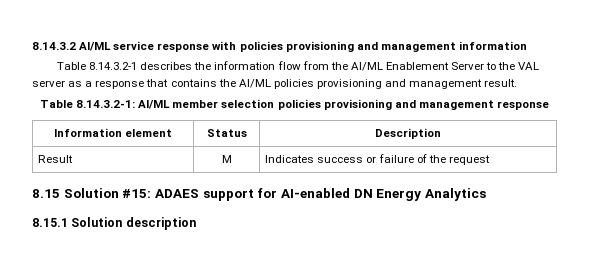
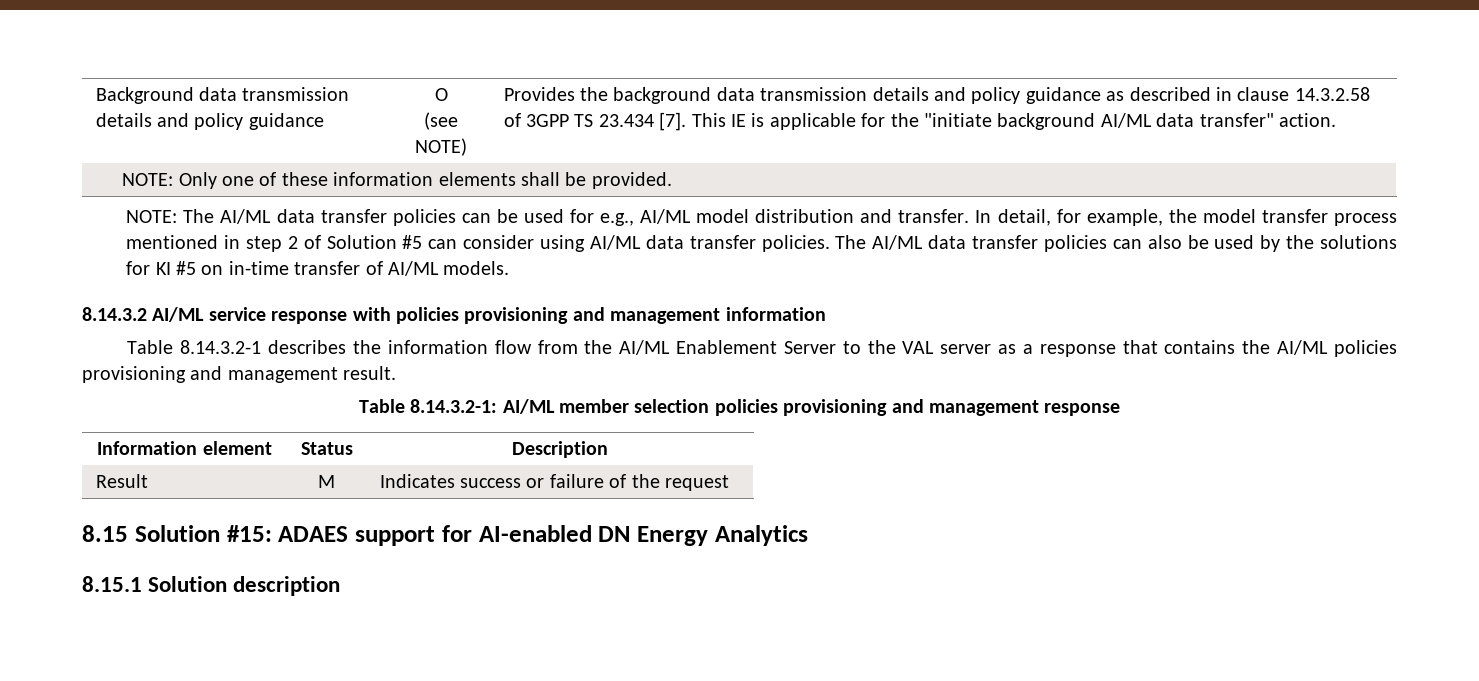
(32, 46) none -> [95,87,350,104] [95,113,324,130] [434,88,448,101] [424,112,458,130] [415,138,467,156] [503,87,1370,104] [503,112,1337,131] [122,172,672,189] [126,209,1397,226] [126,235,1398,252] [126,261,510,276] Background data transmission details and policy guidance | O // (see NOTE) | Provides the background data transmission details and policy guidance as described in clause 14.3.2.58 of 3GPP TS 23.434 [7]. This IE is applicable for the "initiate background AI/ML data transfer" action. // NOTE: Only one of these information elements shall be provided. // NOTE: The AI/ML data transfer policies can be used for e.g., AI/ML model distribution and transfer. In detail, for example, the model transfer process mentioned in step 2 of Solution #5 can consider using AI/ML data transfer policies. The AI/ML data transfer policies can also be used by the solutions for KI #5 on in-time transfer of AI/ML models. //

